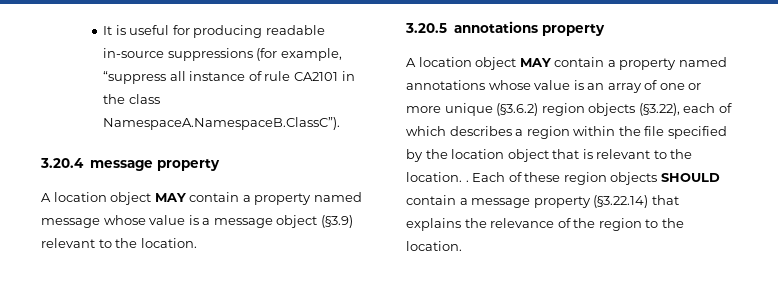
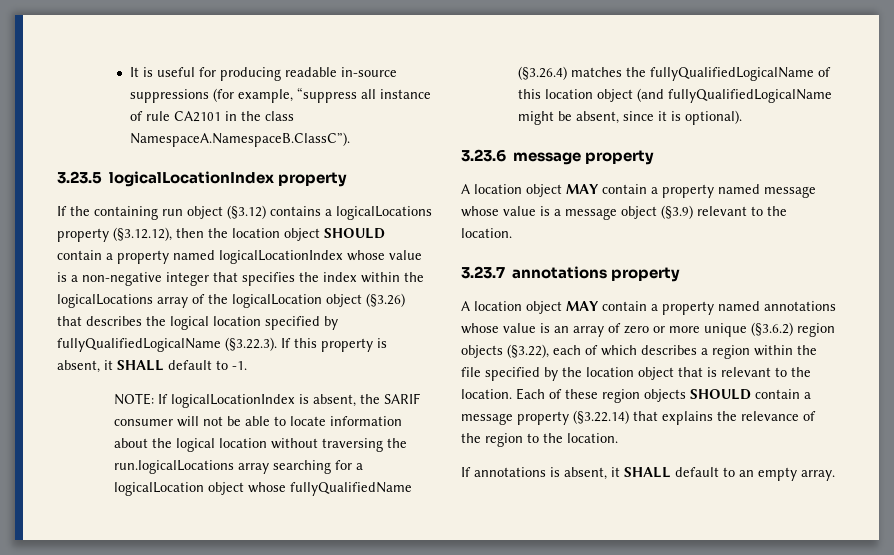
[40,158,84,168] 3.20.4 -> [57,171,348,187] [57,205,432,220] [57,227,385,242] [57,250,422,264] [57,272,424,286] [57,293,405,308] [57,316,338,330] [57,337,387,352] [57,360,247,373] [113,393,420,408] [113,416,402,427] [113,438,407,452] [113,460,363,474] [113,482,412,496] [517,66,831,81] [517,88,832,103] [517,110,742,125] [461,149,506,162] 3.23.5 logicalLocationIndex property // If the containing run object (§3.12) contains a logicalLocations property (§3.12.12), then the location object SHOULD contain a property named logicalLocationIndex whose value is a non-negative integer that specifies the index within the logicalLocations array of the logicalLocation object (§3.26) that describes the logical location specified by fullyQualifiedLogicalName (§3.22.3). If this property is absent, it SHALL default to -1. // NOTE: If logicalLocationIndex is absent, the SARIF consumer will not be able to locate information about the logical location without traversing the run.logicalLocations array searching for a logicalLocation object whose fullyQualifiedName (§3.26.4) matches the fullyQualifiedLogicalName of this location object (and fullyQualifiedLogicalName might be absent, since it is optional). // 3.23.6
[405,23,447,33] 3.20.5 -> [461,266,505,279] 3.23.7
[659,83,685,90] one -> [624,325,649,334] zero
[465,180,469,182] . -> (512, 394) none
(462, 246) none -> [461,467,835,481] // If annotations is absent, it SHALL default to an empty array.

